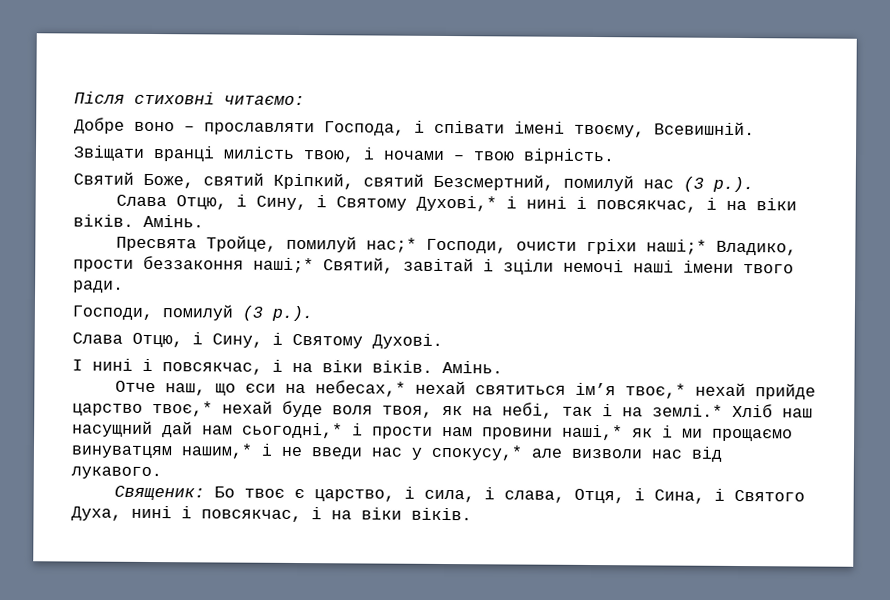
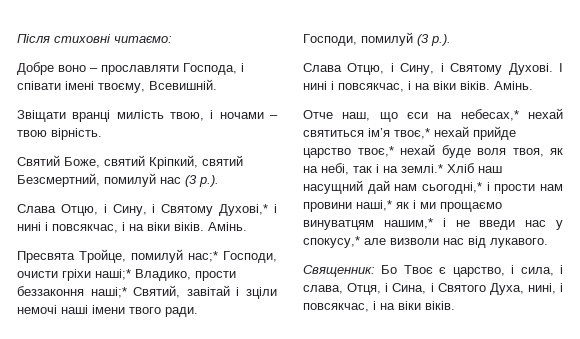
(443, 341) // -> (553, 69) none
[113,485,285,501] Священик: Бо твоє -> [303,265,433,277] Священник: Бо Твоє
[131,505,172,519] нині -> [527,283,556,294] нині,

